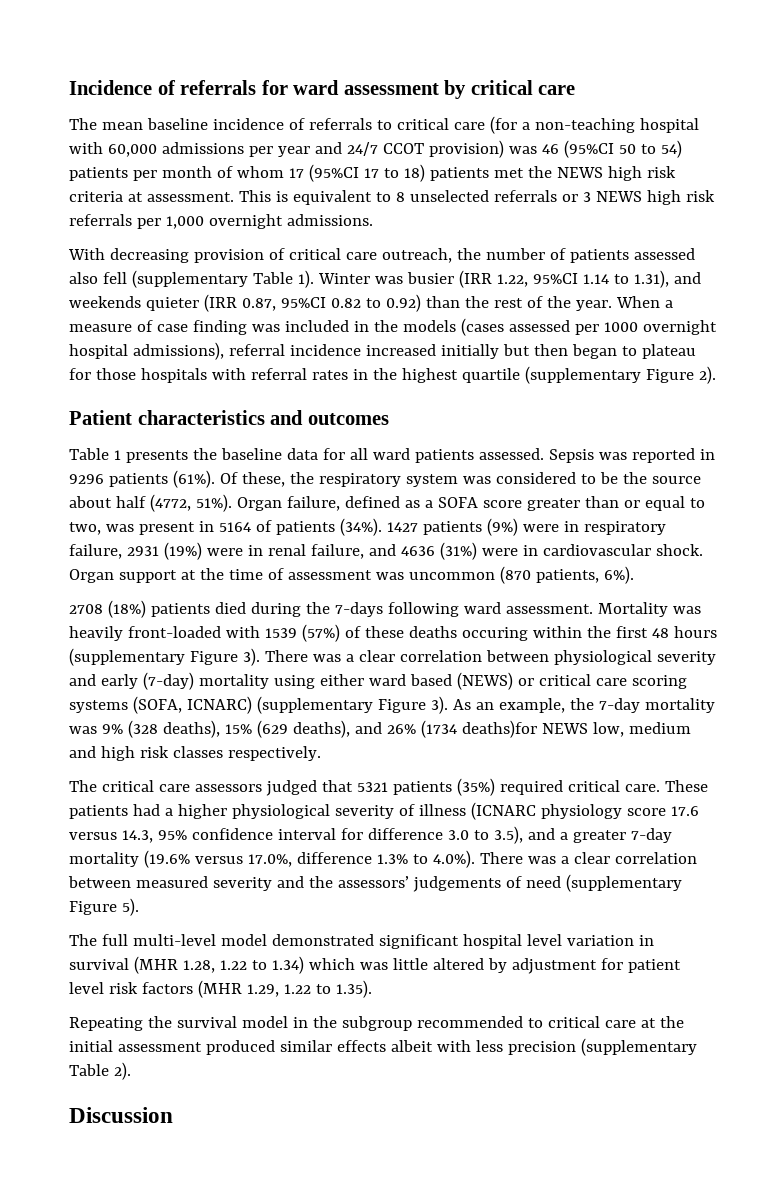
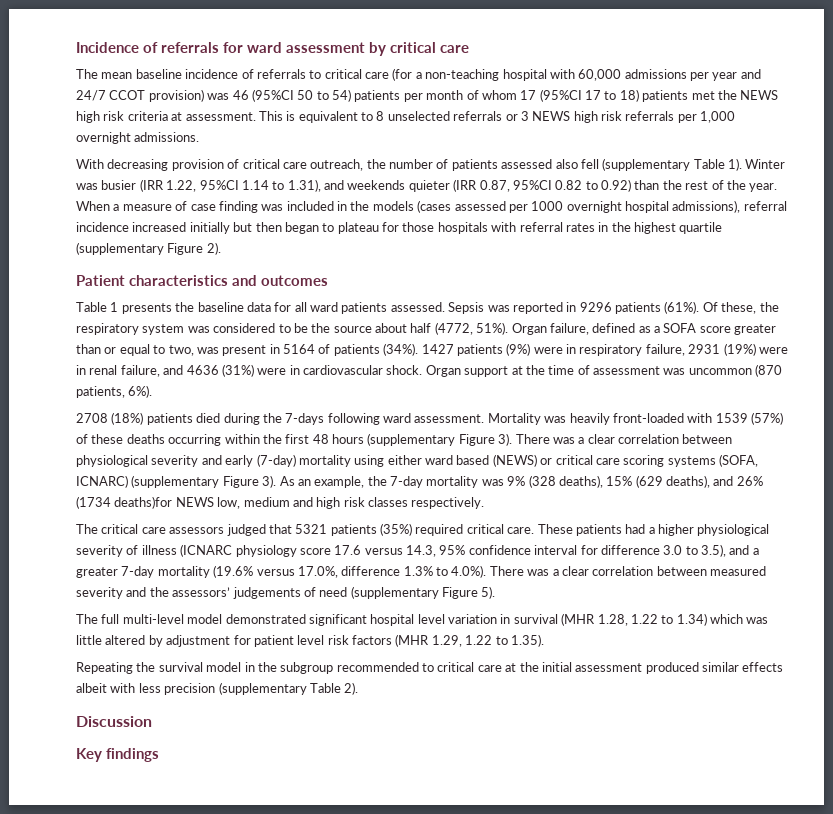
[461,627,528,641] occuring -> [168,434,222,446] occurring
(173, 1115) none -> [76,748,159,762] // Key findings

